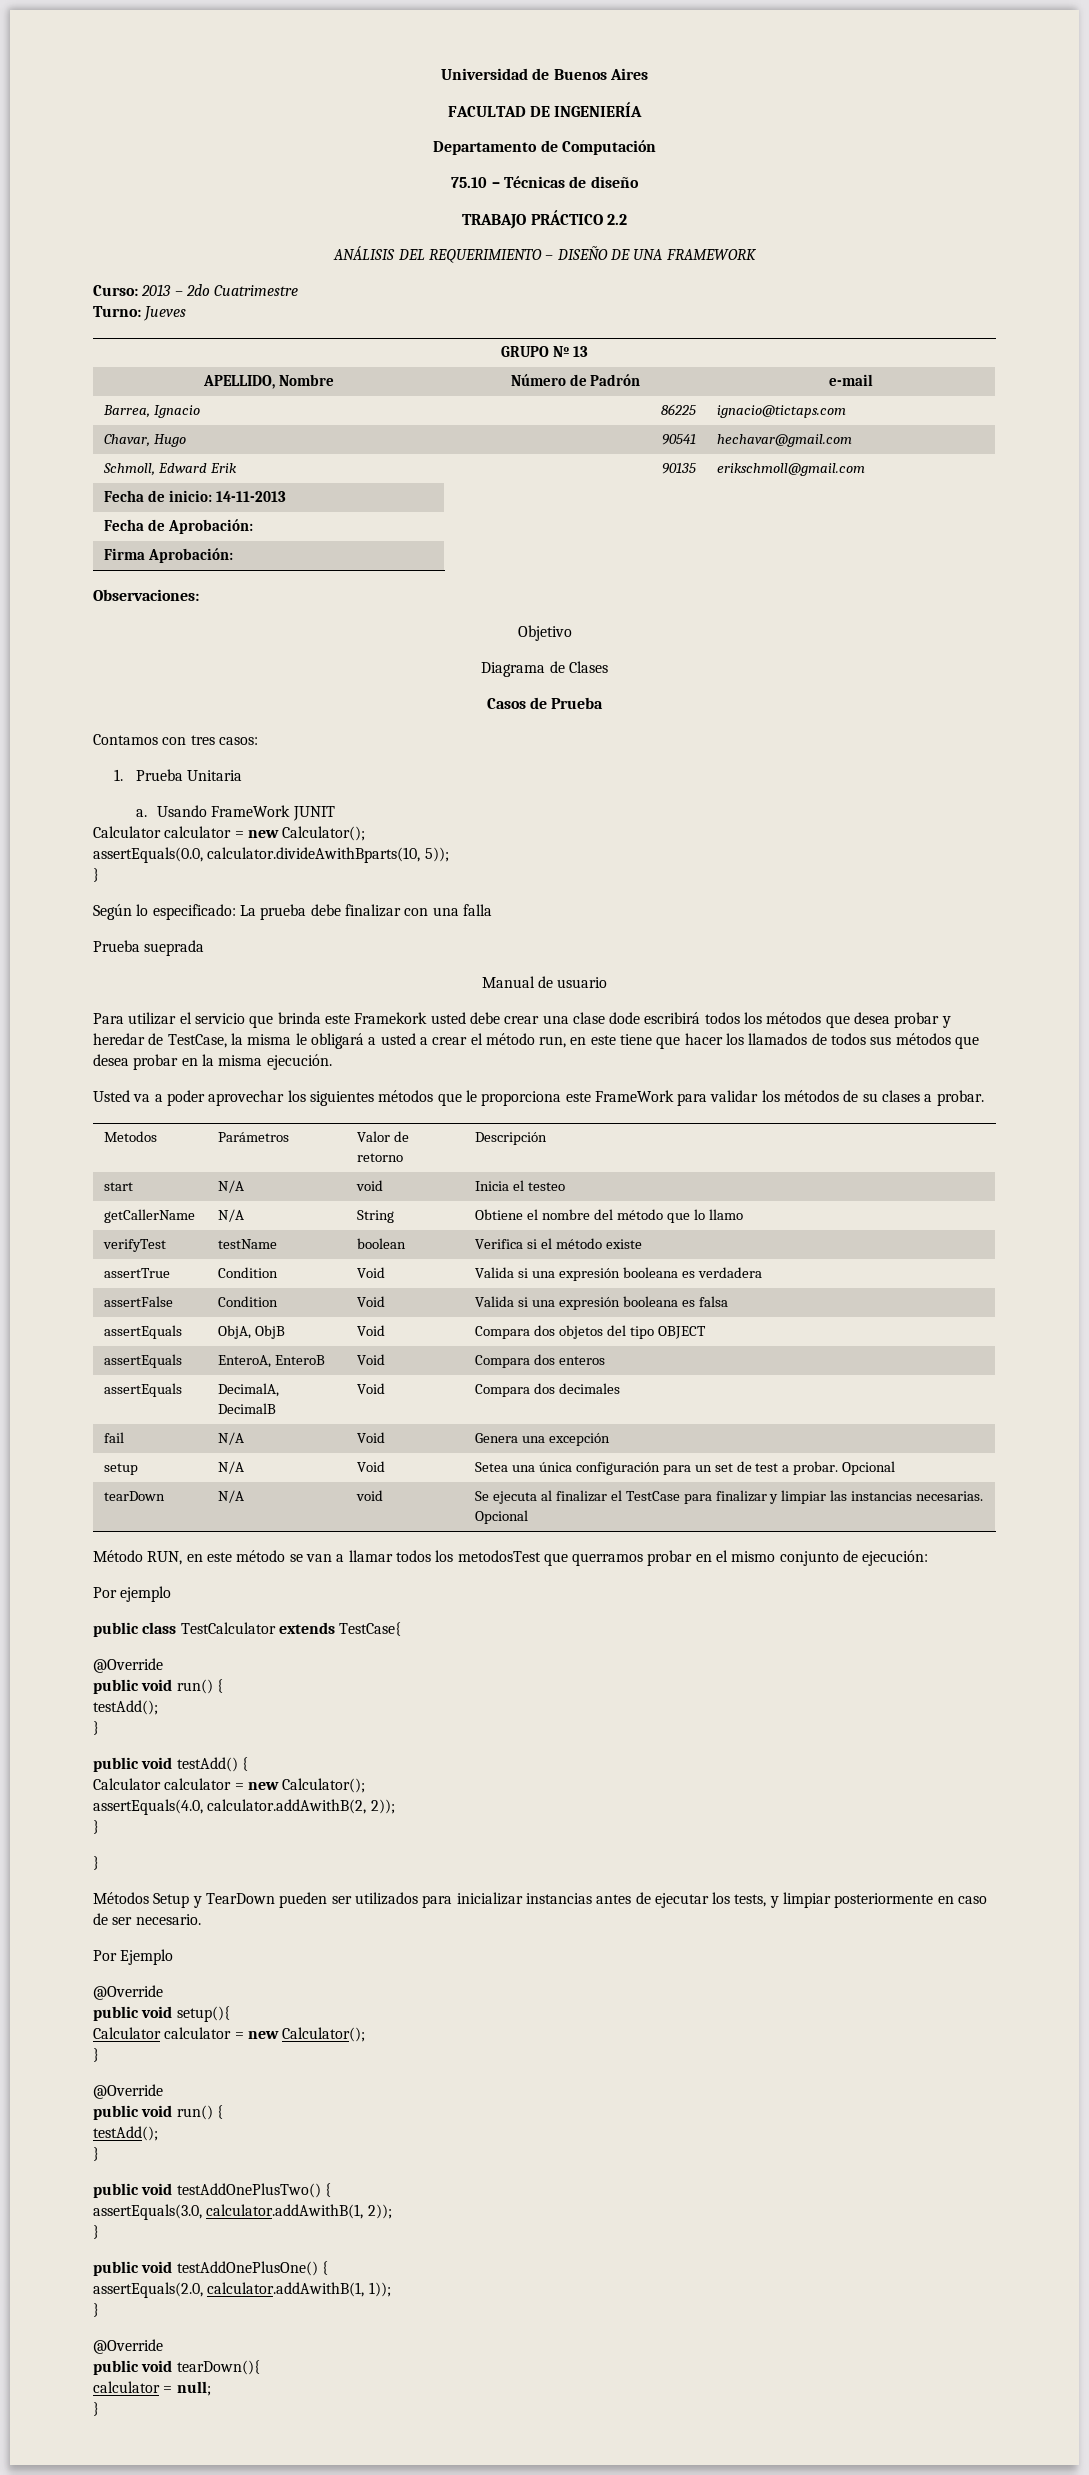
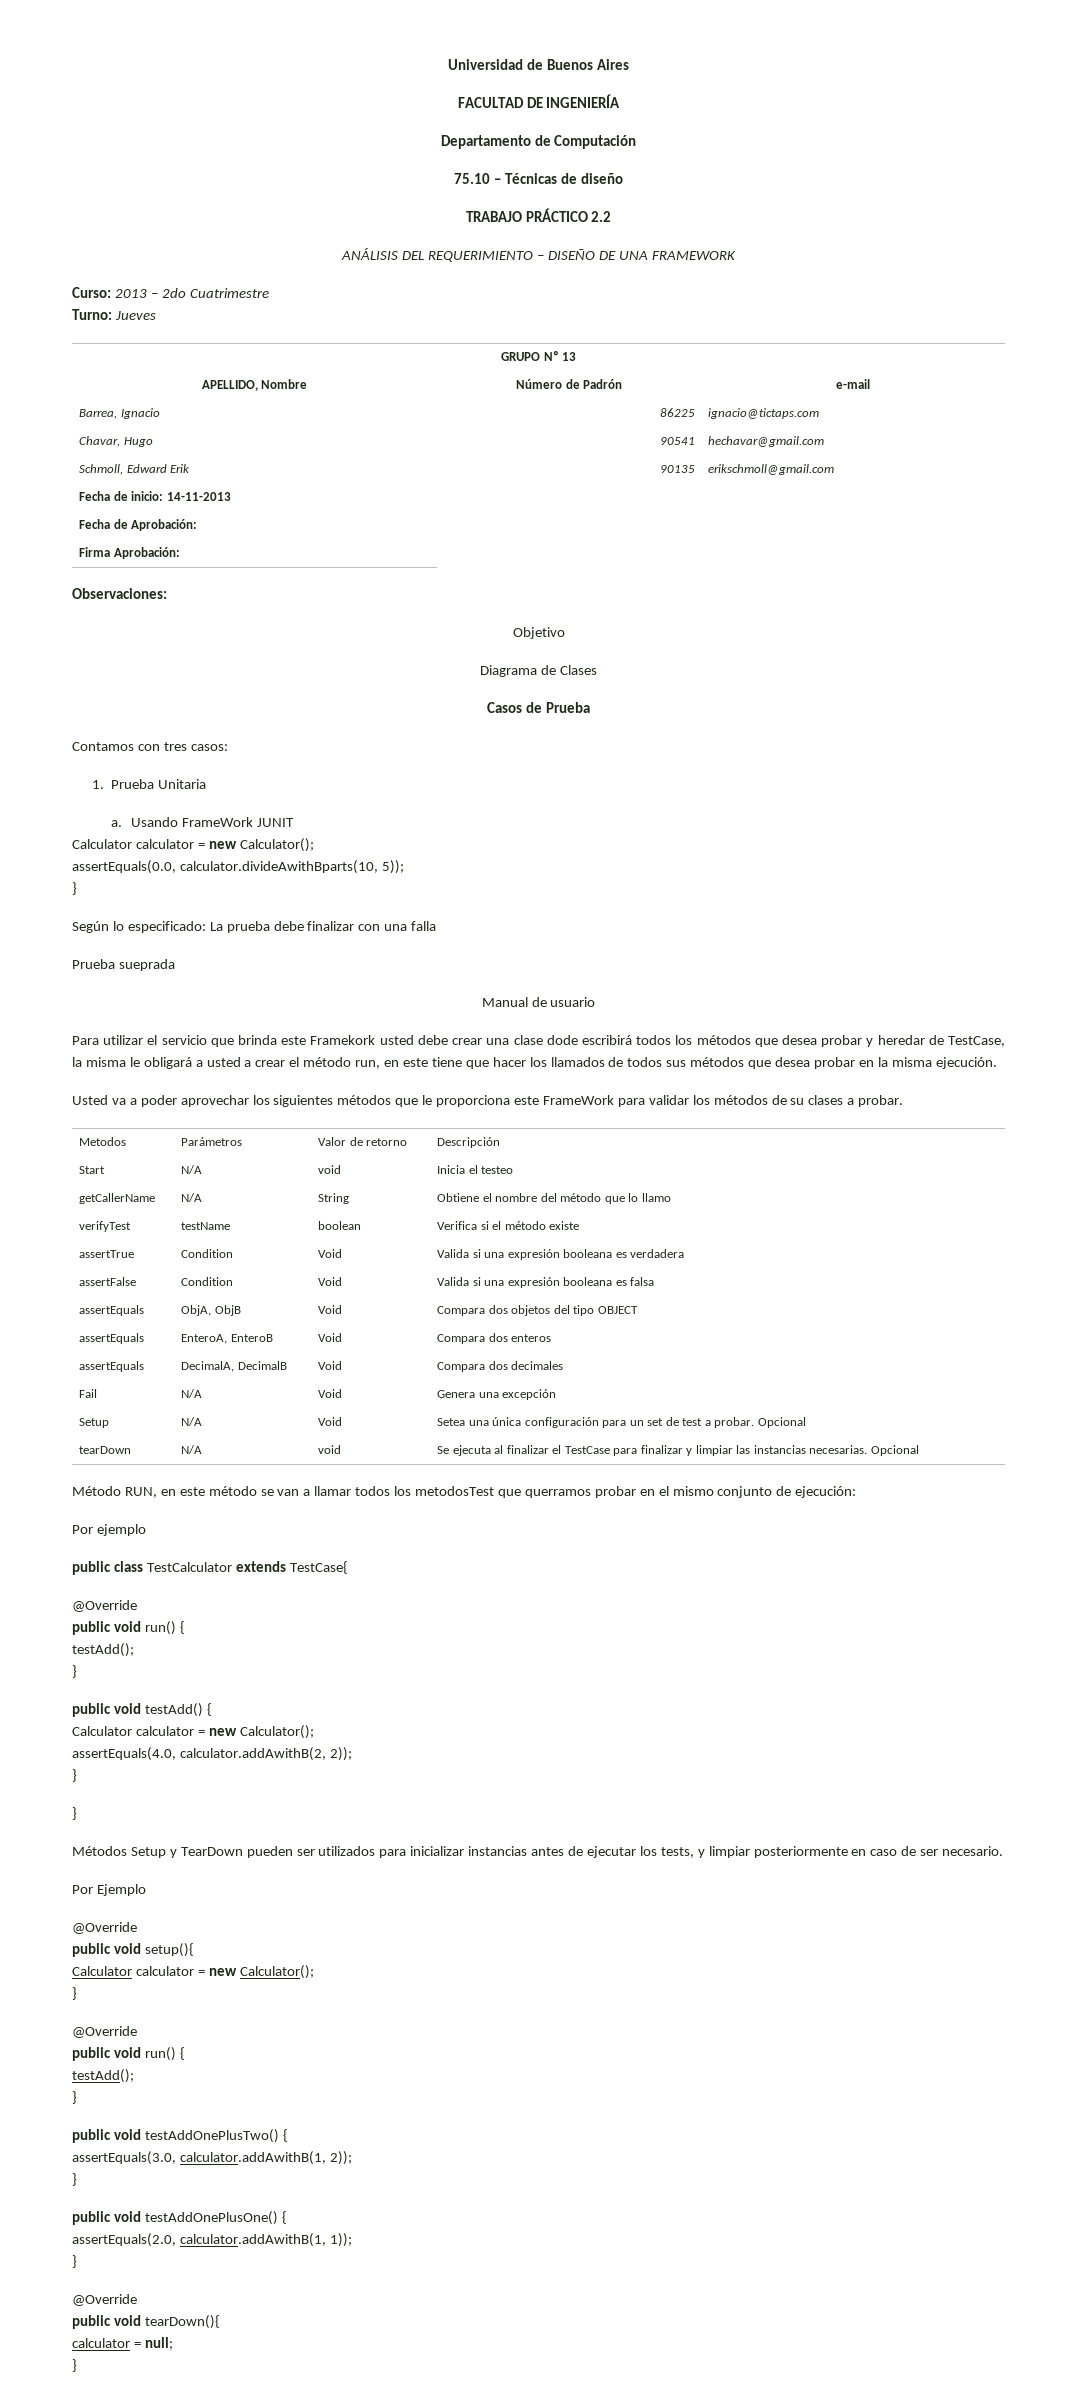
[104,1182,134,1191] start -> [79,1166,106,1174] Start
[104,1432,125,1443] fail -> [79,1389,98,1398] Fail
[104,1463,139,1475] setup -> [79,1418,110,1428] Setup

